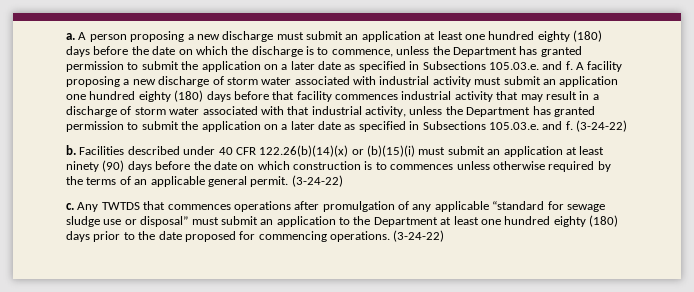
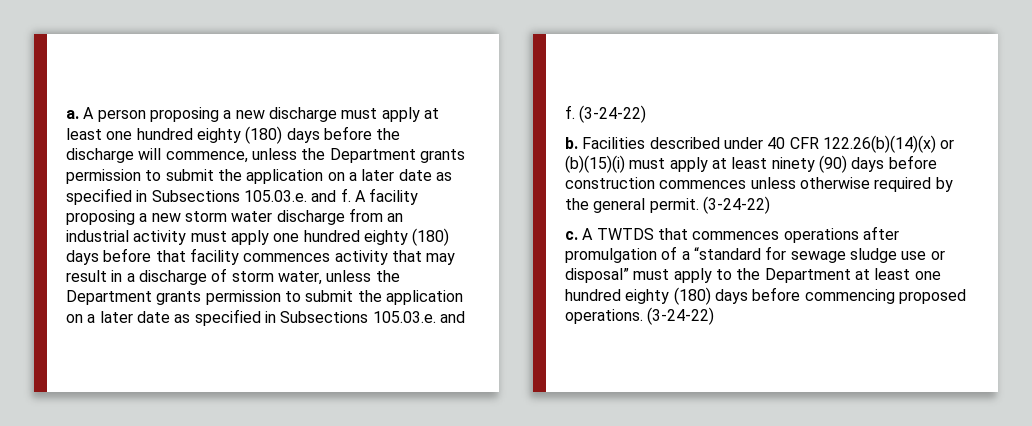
[306,31,421,42] submit an application -> [381,107,420,122] apply
[152,46,329,57] date on which the discharge is to -> [66,148,162,163] discharge will
[519,46,582,57] has granted -> [419,149,465,163] grants
[158,76,619,87] discharge of storm water associated with industrial activity must submit an application -> [184,208,404,225] [66,230,269,245] storm water discharge from an industrial activity must apply
[401,91,452,100] industrial -> (331, 257) none
[169,106,595,117] water associated with that industrial activity, unless the Department has granted -> [277,270,400,285] [66,290,202,305] water, unless the Department grants
[447,146,563,157] submit an application -> [669,157,708,172] apply
[193,161,387,170] the date on which construction is to -> [565,177,655,189] construction
[86,176,205,187] terms of an applicable -> (589, 204) none
[77,202,99,212] Any -> [582,228,594,240] A
[412,201,489,212] any applicable -> [681,251,690,260] a
[220,216,336,227] submit an application -> [673,268,712,283] apply
[93,231,327,242] prior to the date proposed for commencing -> [752,287,966,304] before commencing proposed

